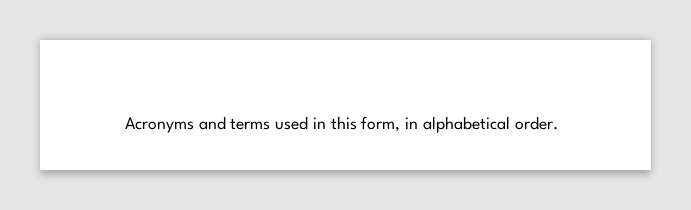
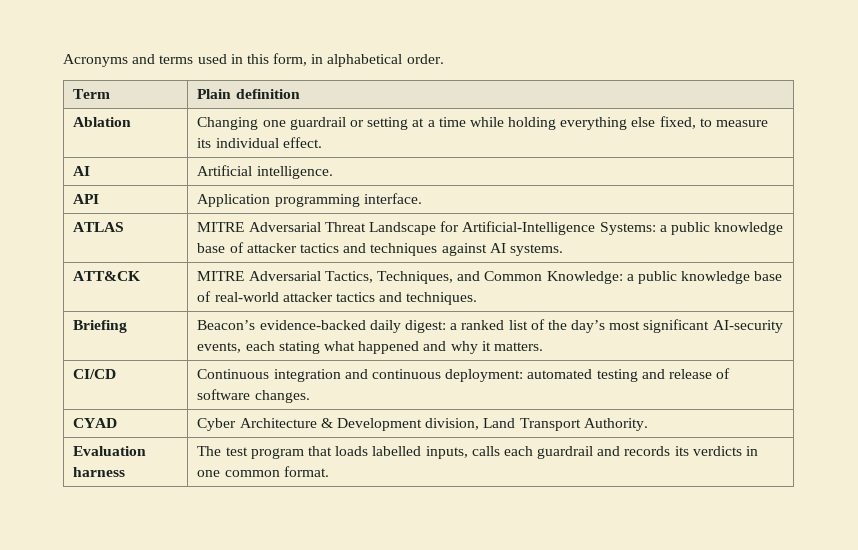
(558, 123) none -> [73,89,111,99] [197,89,300,99] [73,117,132,127] [197,116,769,130] [197,137,322,148] [73,166,91,176] [197,165,333,179] [73,194,100,204] [197,193,422,207] [73,222,125,232] [197,221,784,235] [197,242,563,256] [73,271,141,281] [197,271,783,284] [197,291,478,305] [73,320,128,333] [197,319,783,333] [197,341,543,354] [73,369,117,379] [197,368,731,382] [197,389,310,403] [73,418,118,428] [197,418,648,431] [73,446,147,456] [73,467,126,477] [197,446,759,459] [197,466,329,477] // Term | Plain definition // Ablation | Changing one guardrail or setting at a time while holding everything else fixed, to measure its individual effect. // AI | Artificial intelligence. // API | Application programming interface. // ATLAS | MITRE Adversarial Threat Landscape for Artificial-Intelligence Systems: a public knowledge base of attacker tactics and techniques against AI systems. // ATT&CK | MITRE Adversarial Tactics, Techniques, and Common Knowledge: a public knowledge base of real-world attacker tactics and techniques. // Briefing | Beacon’s evidence-backed daily digest: a ranked list of the day’s most significant AI-security events, each stating what happened and why it matters. // CI/CD | Continuous integration and continuous deployment: automated testing and release of software changes. // CYAD | Cyber Architecture & Development division, Land Transport Authority. // Evaluation harness | The test program that loads labelled inputs, calls each guardrail and records its verdicts in one common format.

